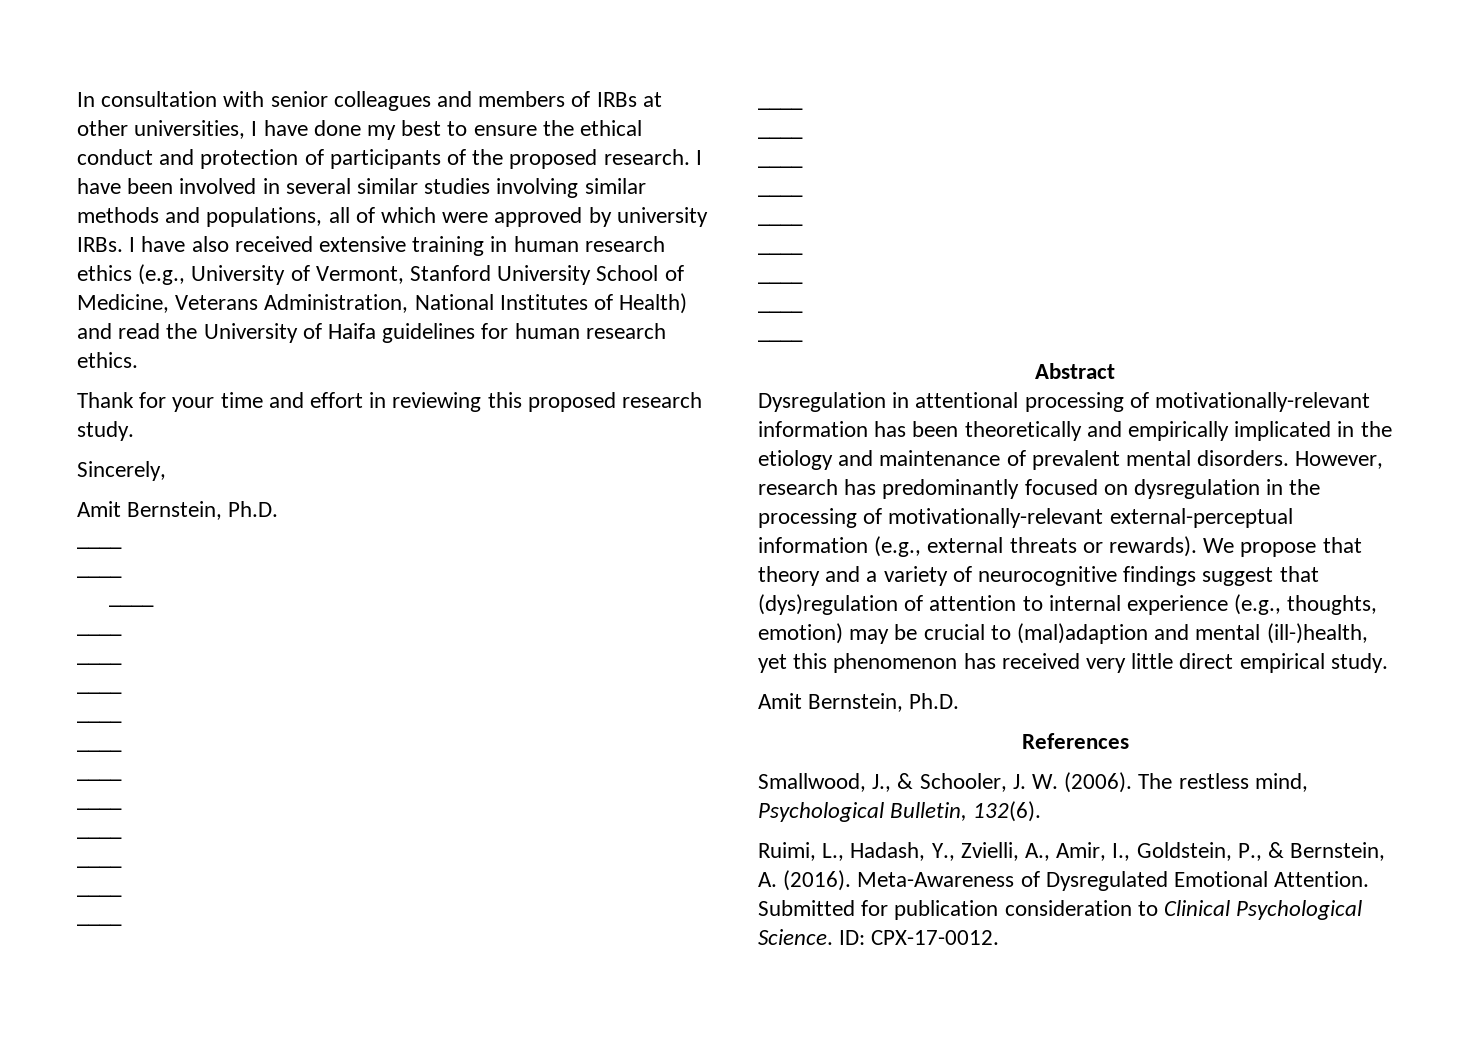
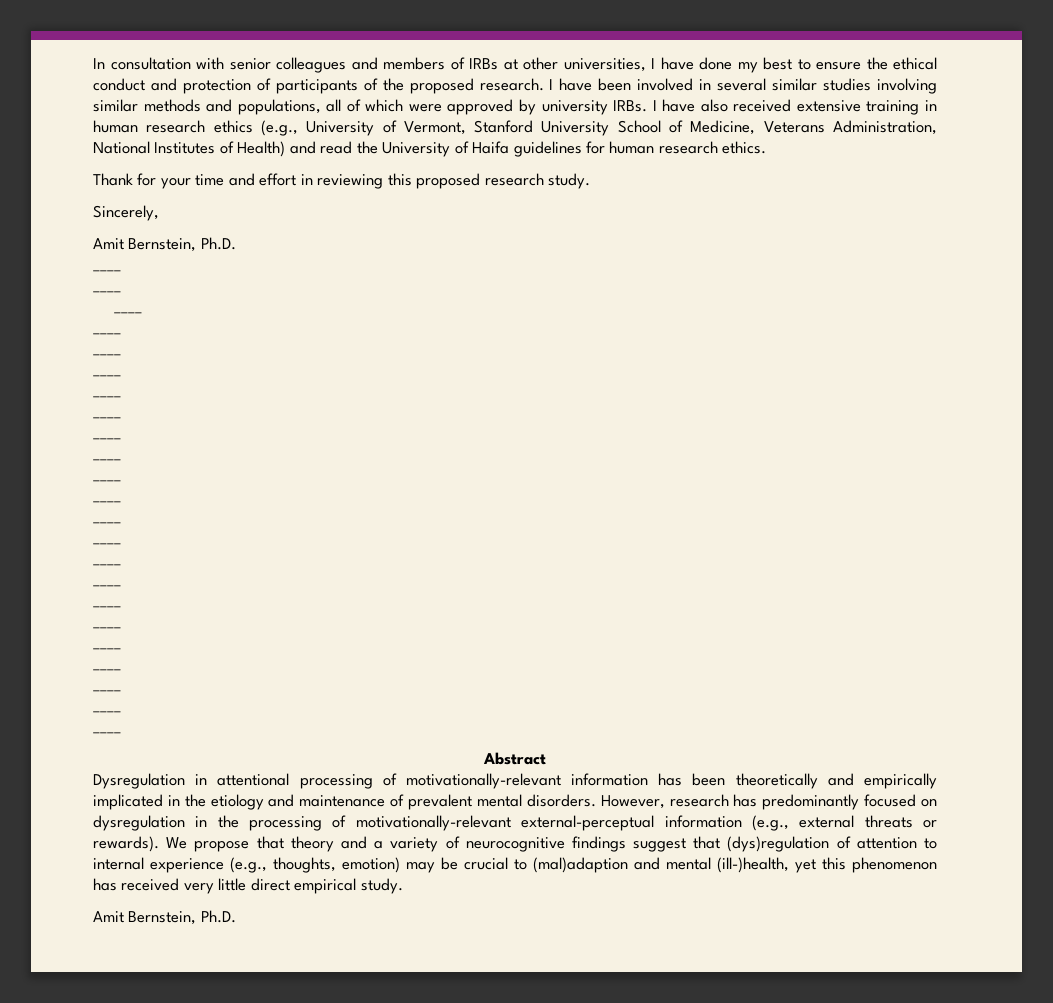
[1021,733,1129,749] [758,772,1308,793] [758,801,1042,822] [758,842,1386,861] [758,870,1370,891] [758,900,1363,920] [758,929,1000,945] // References // Smallwood, J., & Schooler, J. W. (2006). The restless mind, Psychological Bulletin, 132(6). // Ruimi, L., Hadash, Y., Zvielli, A., Amir, I., Goldstein, P., & Bernstein, A. (2016). Meta-Awareness of Dysregulated Emotional Attention. Submitted for publication consideration to Clinical Psychological Science. ID: CPX-17-0012. -> (236, 916) none

